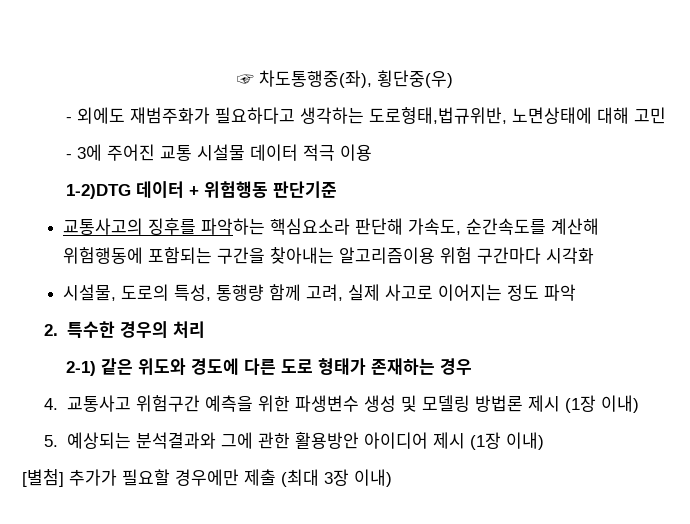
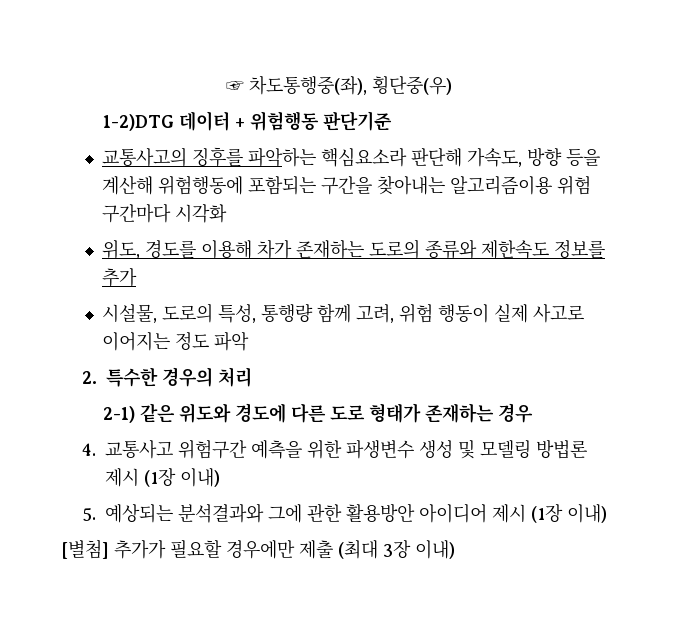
[66,107,667,124] [66,144,373,161] // - 외에도 재범주화가 필요하다고 생각하는 도로형태,법규위반, 노면상태에 대해 고민 // - 3에 주어진 교통 시설물 데이터 적극 이용 -> (452, 85) none
[465,218,546,235] 순간속도를 -> [526,147,600,167] 방향 등을
(594, 255) none -> [101,239,605,259] [101,268,137,287] // 위도, 경도를 이용해 차가 존재하는 도로의 종류와 제한속도 정보를 추가
(343, 292) none -> [398,304,489,323] 위험 행동이

